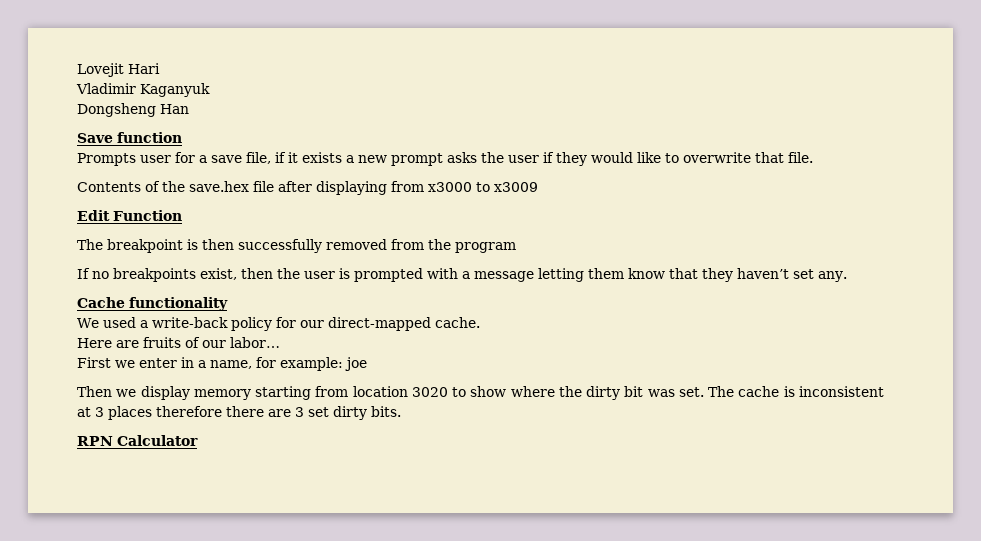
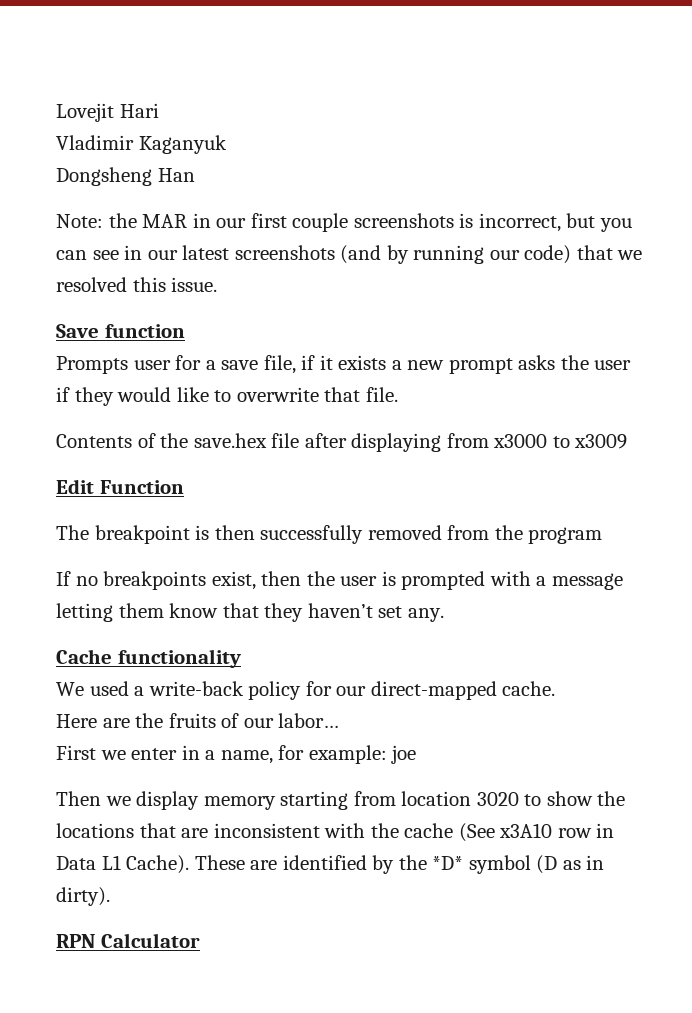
(189, 109) none -> [56,213,632,232] [56,245,643,264] [56,277,218,292] // Note: the MAR in our first couple screenshots is incorrect, but you can see in our latest screenshots (and by running our code) that we resolved this issue.
(139, 344) none -> [135,713,164,728] the
[510,386,885,400] [77,406,401,420] where the dirty bit was set. The cache is inconsistent at 3 places therefore there are 3 set dirty bits. -> [597,791,626,806] [56,823,615,842] [56,855,605,874] [56,887,110,906] the locations that are inconsistent with the cache (See x3A10 row in Data L1 Cache). These are identified by the *D* symbol (D as in dirty).

